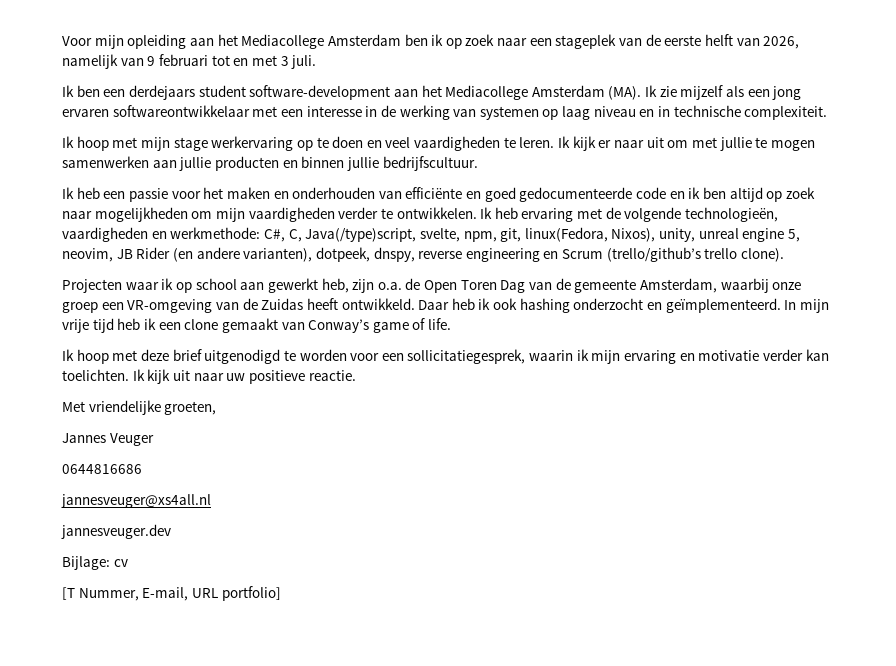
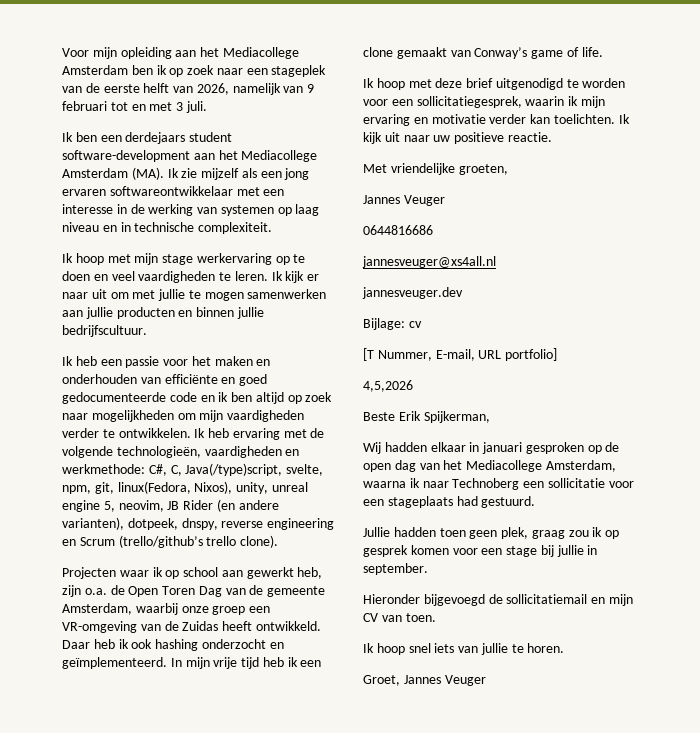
(281, 593) none -> [363,380,413,392] [363,411,490,423] [363,442,620,454] [363,460,616,472] [363,478,634,490] [363,496,536,508] [363,527,620,539] [363,545,598,557] [363,563,428,575] [363,594,633,606] [363,613,436,622] [363,643,565,655] [363,675,486,686] // 4,5,2026 // Beste Erik Spijkerman, // Wij hadden elkaar in januari gesproken op de open dag van het Mediacollege Amsterdam, waarna ik naar Technoberg een sollicitatie voor een stageplaats had gestuurd. // Jullie hadden toen geen plek, graag zou ik op gesprek komen voor een stage bij jullie in september. // Hieronder bijgevoegd de sollicitatiemail en mijn CV van toen. // Ik hoop snel iets van jullie te horen. // Groet, Jannes Veuger

